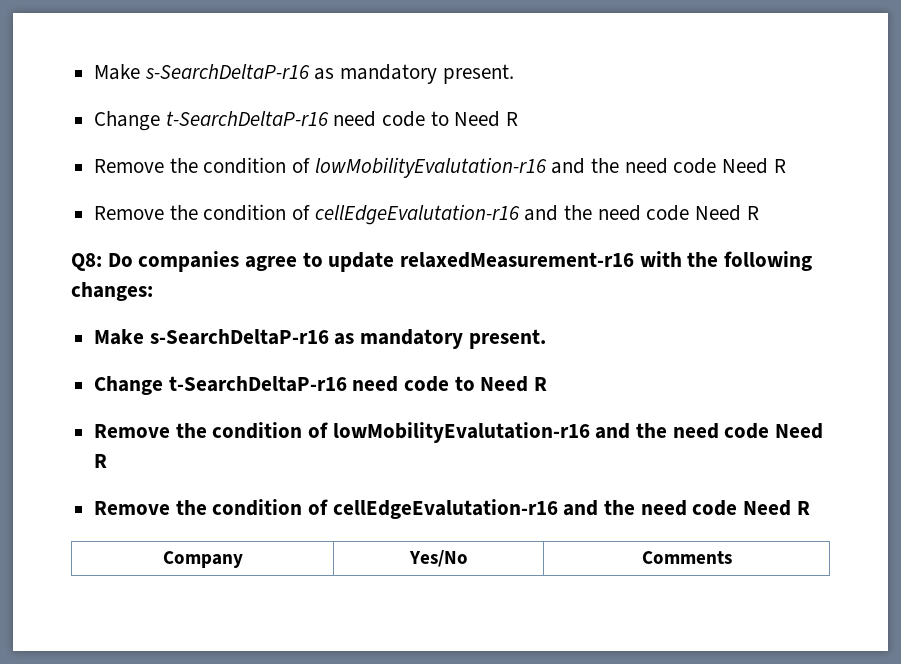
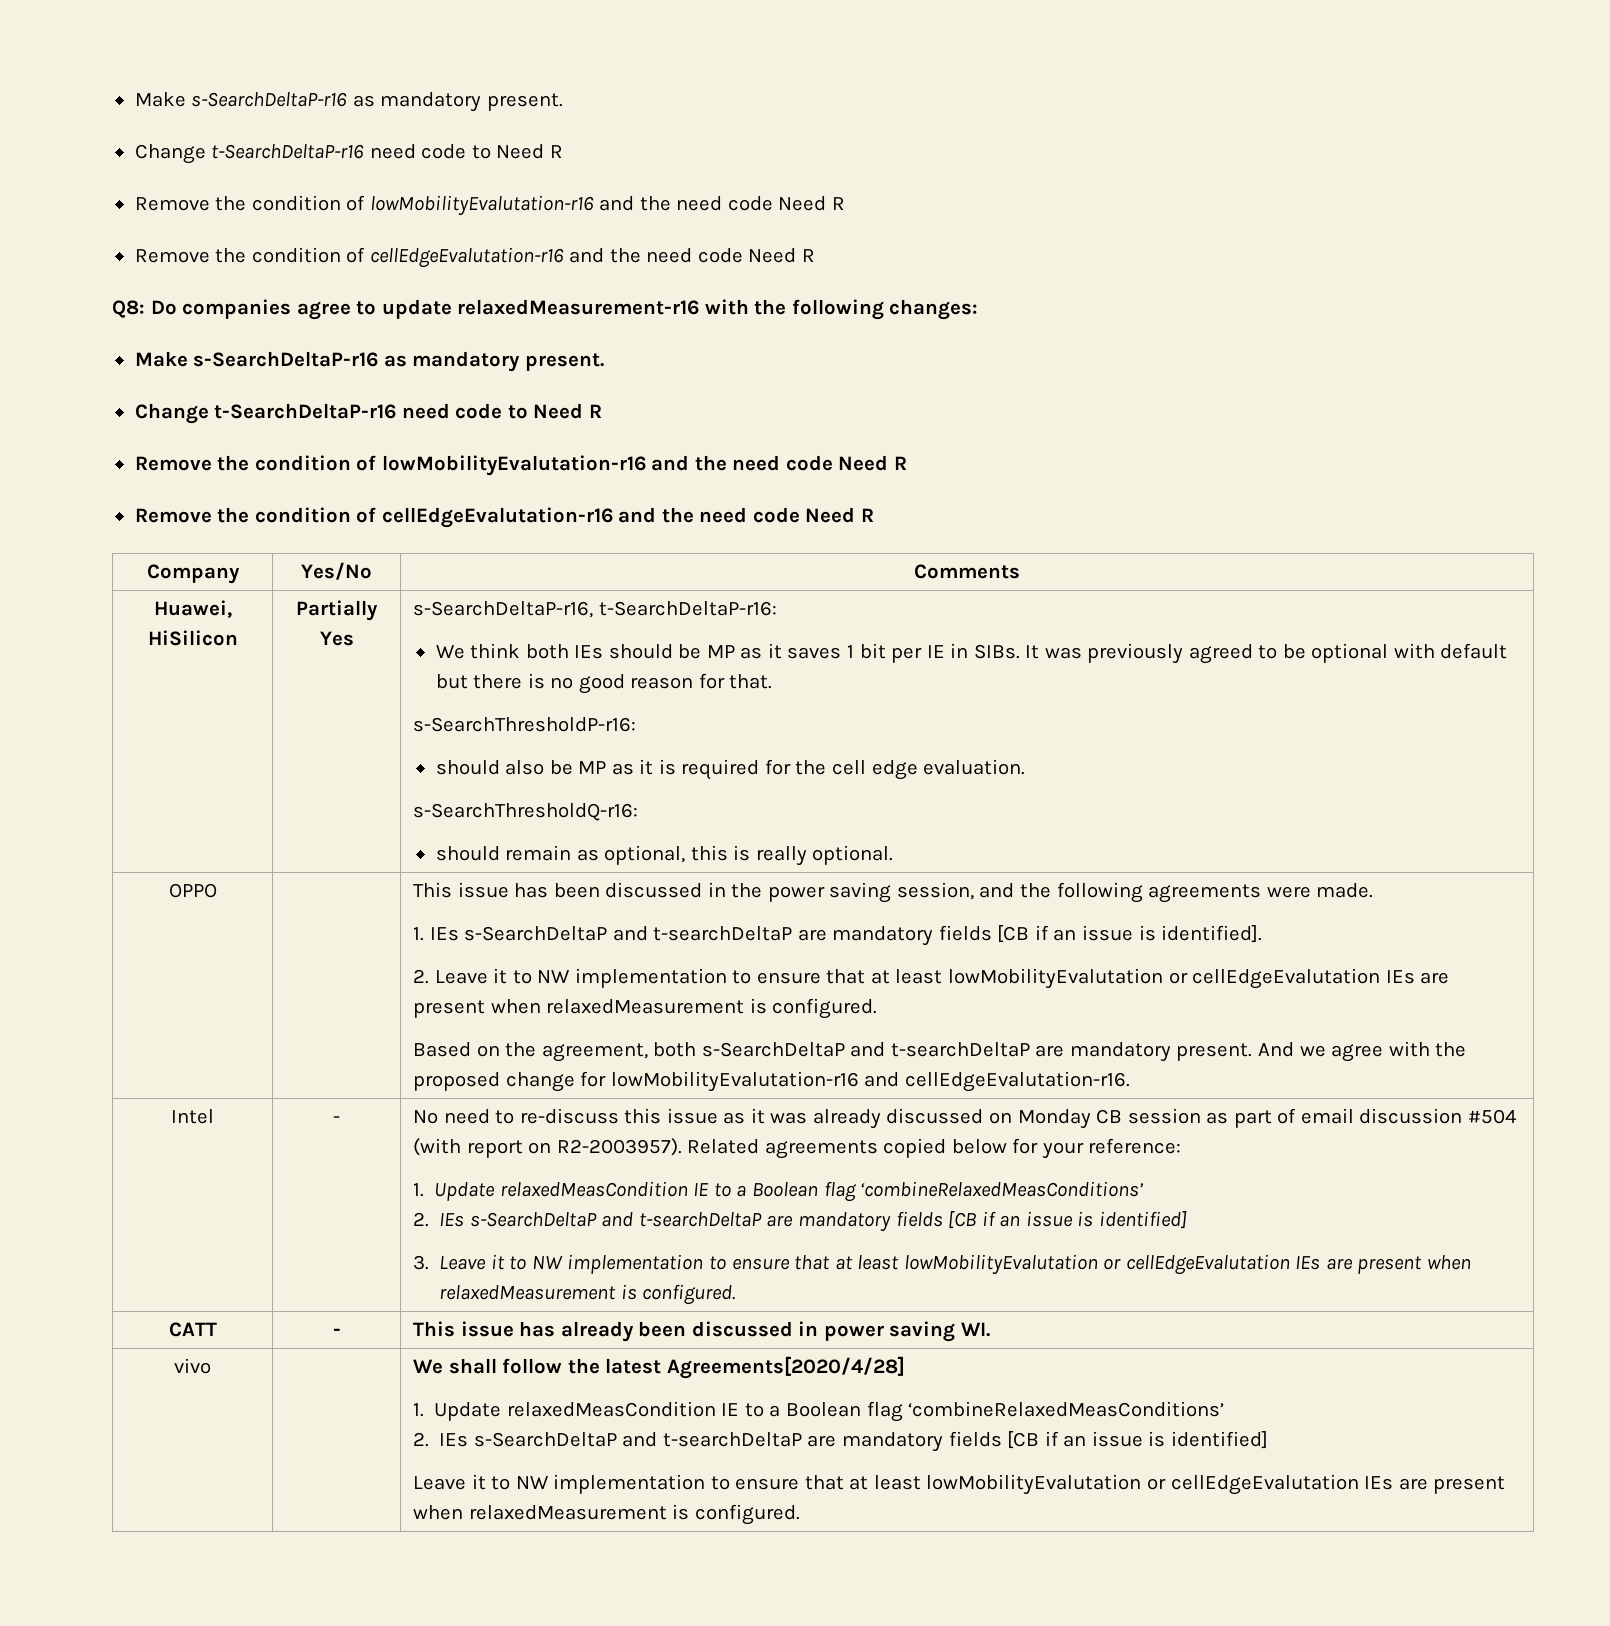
(732, 557) none -> [153,600,232,618] [147,630,238,646] [296,600,378,621] [319,631,354,646] [413,601,777,618] [435,643,1508,664] [435,673,773,694] [413,717,637,732] [435,759,1026,780] [413,803,639,821] [435,845,894,866] [168,883,217,898] [413,882,1374,903] [413,925,1263,946] [413,968,1450,989] [413,998,878,1019] [413,1041,1467,1062] [413,1071,1130,1092] [171,1109,214,1124] [333,1116,340,1123] [413,1108,1516,1129] [413,1138,1182,1159] [413,1181,1145,1202] [413,1211,1187,1232] [413,1254,1471,1275] [439,1284,736,1305] [168,1322,217,1337] [332,1328,341,1336] [413,1321,990,1342] [174,1358,211,1374] [413,1356,905,1379] [413,1401,1225,1422] [413,1431,1268,1452] [413,1474,1506,1495] [413,1504,800,1525] // Huawei, HiSilicon | Partially Yes | s-SearchDeltaP-r16, t-SearchDeltaP-r16: // We think both IEs should be MP as it saves 1 bit per IE in SIBs. It was previously agreed to be optional with default but there is no good reason for that. // s-SearchThresholdP-r16: // should also be MP as it is required for the cell edge evaluation. // s-SearchThresholdQ-r16: // should remain as optional, this is really optional. // OPPO | | This issue has been discussed in the power saving session, and the following agreements were made. // 1. IEs s-SearchDeltaP and t-searchDeltaP are mandatory fields [CB if an issue is identified]. // 2. Leave it to NW implementation to ensure that at least lowMobilityEvalutation or cellEdgeEvalutation IEs are present when relaxedMeasurement is configured. // Based on the agreement, both s-SearchDeltaP and t-searchDeltaP are mandatory present. And we agree with the proposed change for lowMobilityEvalutation-r16 and cellEdgeEvalutation-r16. // Intel | - | No need to re-discuss this issue as it was already discussed on Monday CB session as part of email discussion #504 (with report on R2-2003957). Related agreements copied below for your reference: // 1. Update relaxedMeasCondition IE to a Boolean flag ‘combineRelaxedMeasConditions’ // 2. IEs s-SearchDeltaP and t-searchDeltaP are mandatory fields [CB if an issue is identified] // 3. Leave it to NW implementation to ensure that at least lowMobilityEvalutation or cellEdgeEvalutation IEs are present when relaxedMeasurement is configured. // CATT | - | This issue has already been discussed in power saving WI. // vivo | | We shall follow the latest Agreements[2020/4/28] // 1. Update relaxedMeasCondition IE to a Boolean flag ‘combineRelaxedMeasConditions’ // 2. IEs s-SearchDeltaP and t-searchDeltaP are mandatory fields [CB if an issue is identified] // Leave it to NW implementation to ensure that at least lowMobilityEvalutation or cellEdgeEvalutation IEs are present when relaxedMeasurement is configured.

